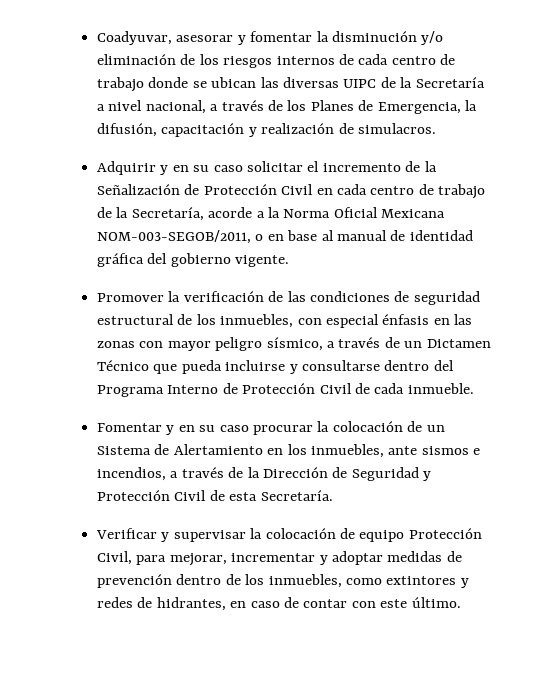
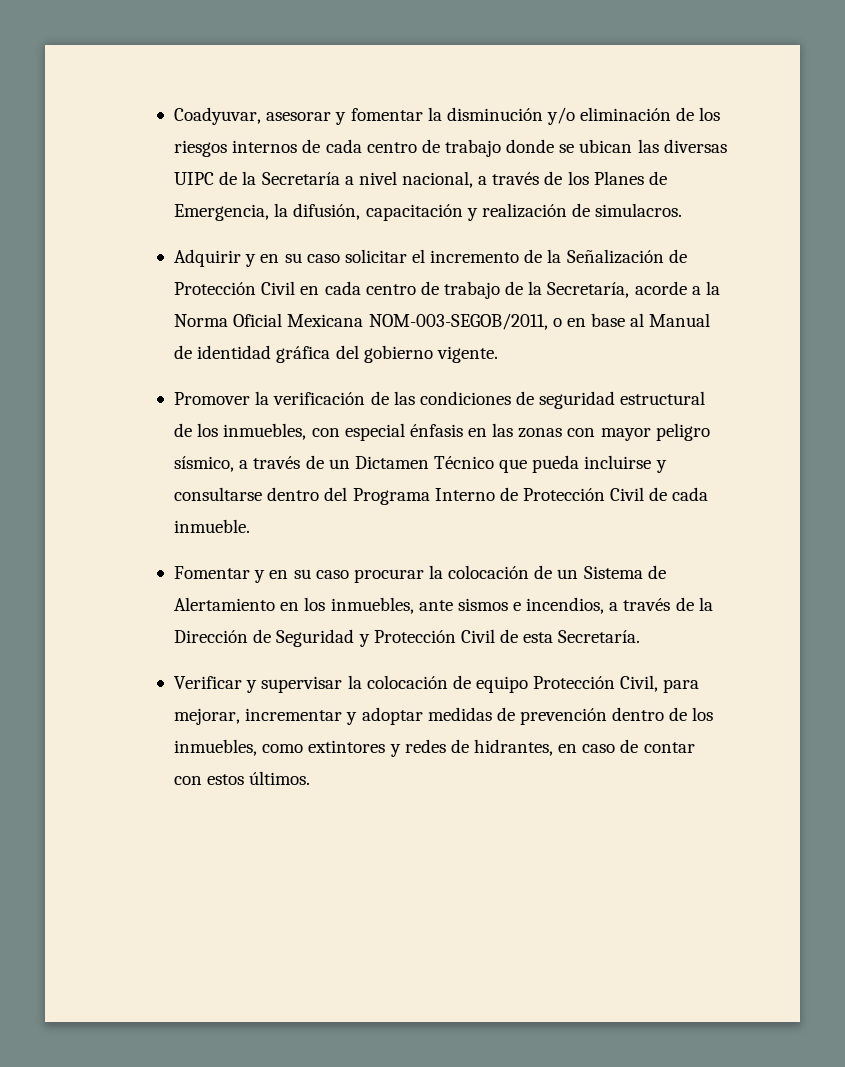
[337,230,388,241] manual -> [649,313,711,327] Manual
[380,597,461,608] este último. -> [207,771,311,785] estos últimos.

